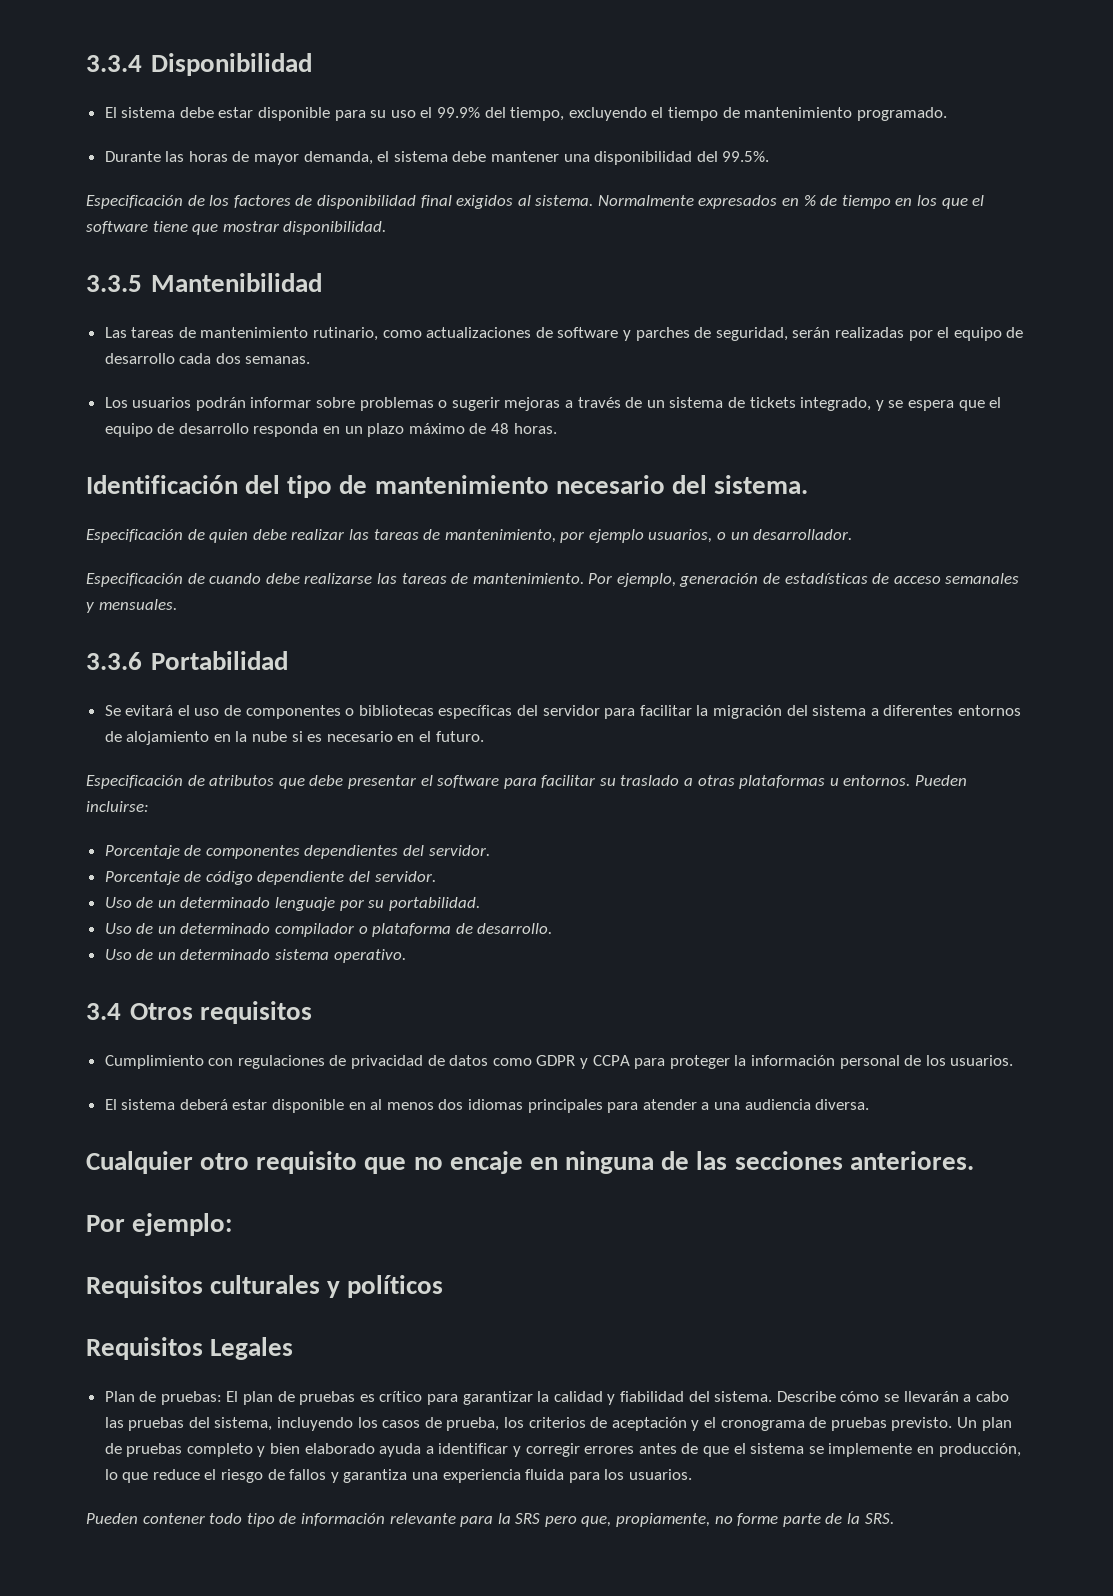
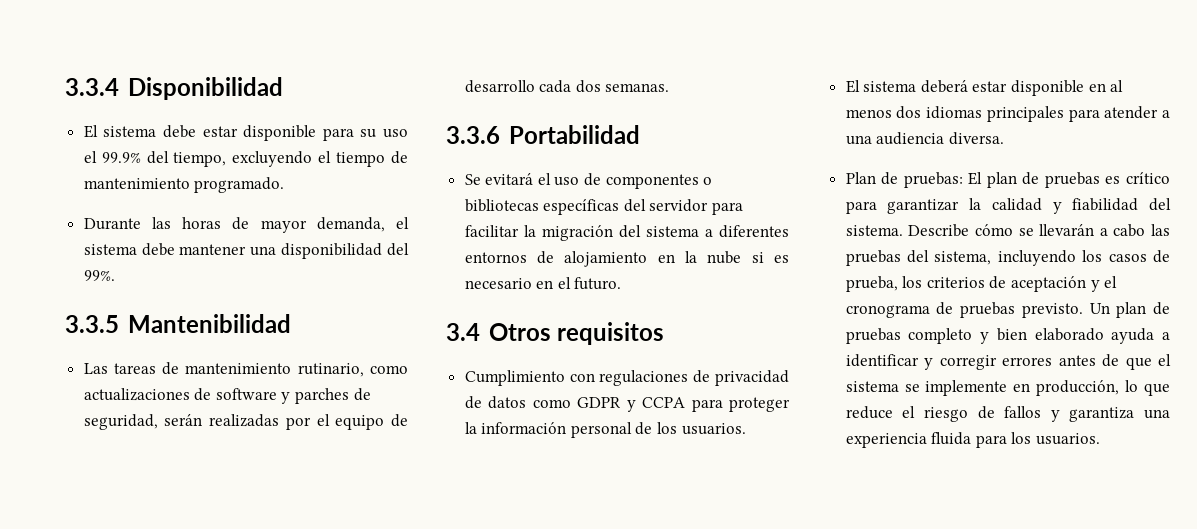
[722,151,770,162] [86,195,985,209] [86,221,387,235] 99.5%. // Especificación de los factores de disponibilidad final exigidos al sistema. Normalmente expresados en % de tiempo en los que el software tiene que mostrar disponibilidad. -> [83,270,115,281] 99%.
[104,397,1002,411] [104,423,557,437] [86,475,809,498] [86,529,853,543] [86,573,1020,587] [86,599,177,613] // Los usuarios podrán informar sobre problemas o sugerir mejoras a través de un sistema de tickets integrado, y se espera que el equipo de desarrollo responda en un plazo máximo de 48 horas. // Identificación del tipo de mantenimiento necesario del sistema. // Especificación de quien debe realizar las tareas de mantenimiento, por ejemplo usuarios, o un desarrollador. // Especificación de cuando debe realizarse las tareas de mantenimiento. Por ejemplo, generación de estadísticas de acceso semanales y mensuales. -> (670, 87) none
[86,775,968,789] [86,801,149,812] [104,845,490,859] [104,871,436,885] [104,897,480,911] [104,923,553,937] [104,949,406,963] // Especificación de atributos que debe presentar el software para facilitar su traslado a otras plataformas u entornos. Pueden incluirse: // Porcentaje de componentes dependientes del servidor. // Porcentaje de código dependiente del servidor. // Uso de un determinado lenguaje por su portabilidad. // Uso de un determinado compilador o plataforma de desarrollo. // Uso de un determinado sistema operativo. -> (622, 283) none
[86,1151,974,1174] [86,1213,233,1236] [86,1275,444,1298] [86,1337,294,1360] // Cualquier otro requisito que no encaje en ninguna de las secciones anteriores. // Por ejemplo: // Requisitos culturales y políticos // Requisitos Legales -> (1004, 138) none
[86,1513,894,1527] // Pueden contener todo tipo de información relevante para la SRS pero que, propiamente, no forme parte de la SRS. -> (1101, 439) none

